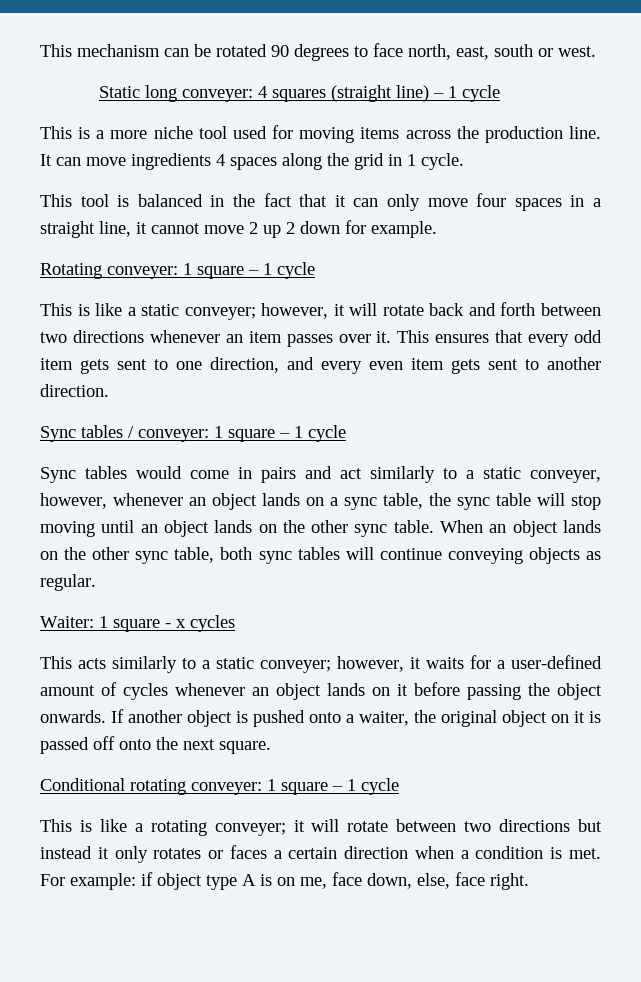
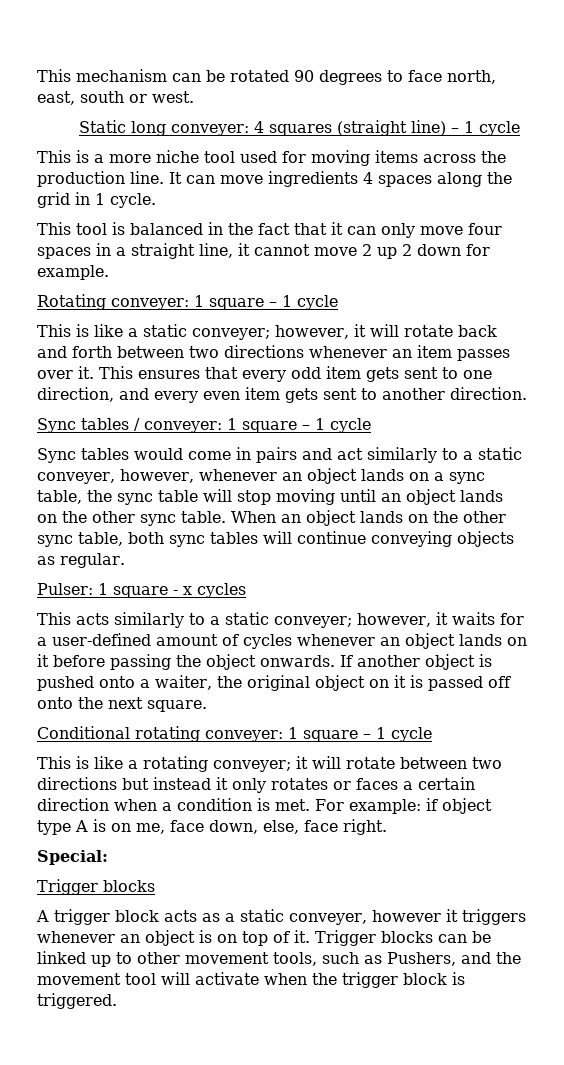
[40,616,94,628] Waiter: -> [37,583,93,595] Pulser:
(529, 881) none -> [37,850,108,865] [37,879,155,895] [36,909,526,925] [37,930,491,946] [37,951,521,967] [37,972,465,988] [37,993,117,1009] // Special: // Trigger blocks // A trigger block acts as a static conveyer, however it triggers whenever an object is on top of it. Trigger blocks can be linked up to other movement tools, such as Pushers, and the movement tool will activate when the trigger block is triggered.

